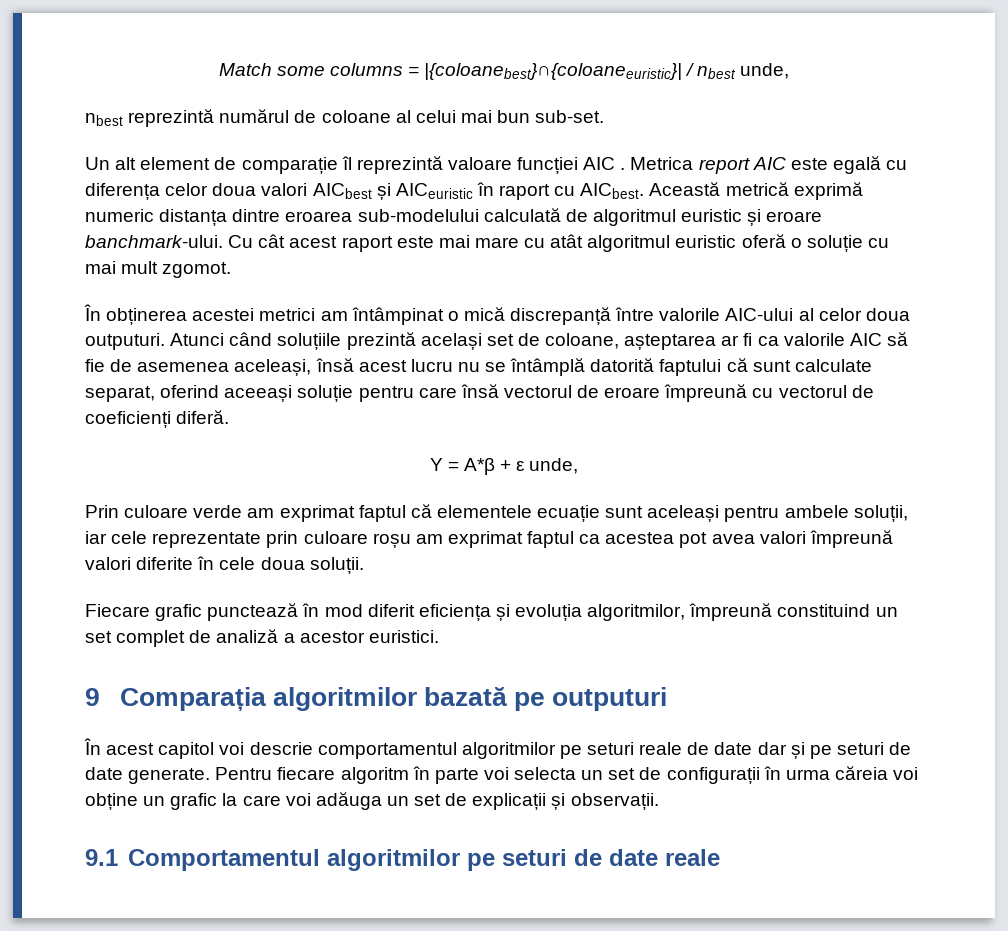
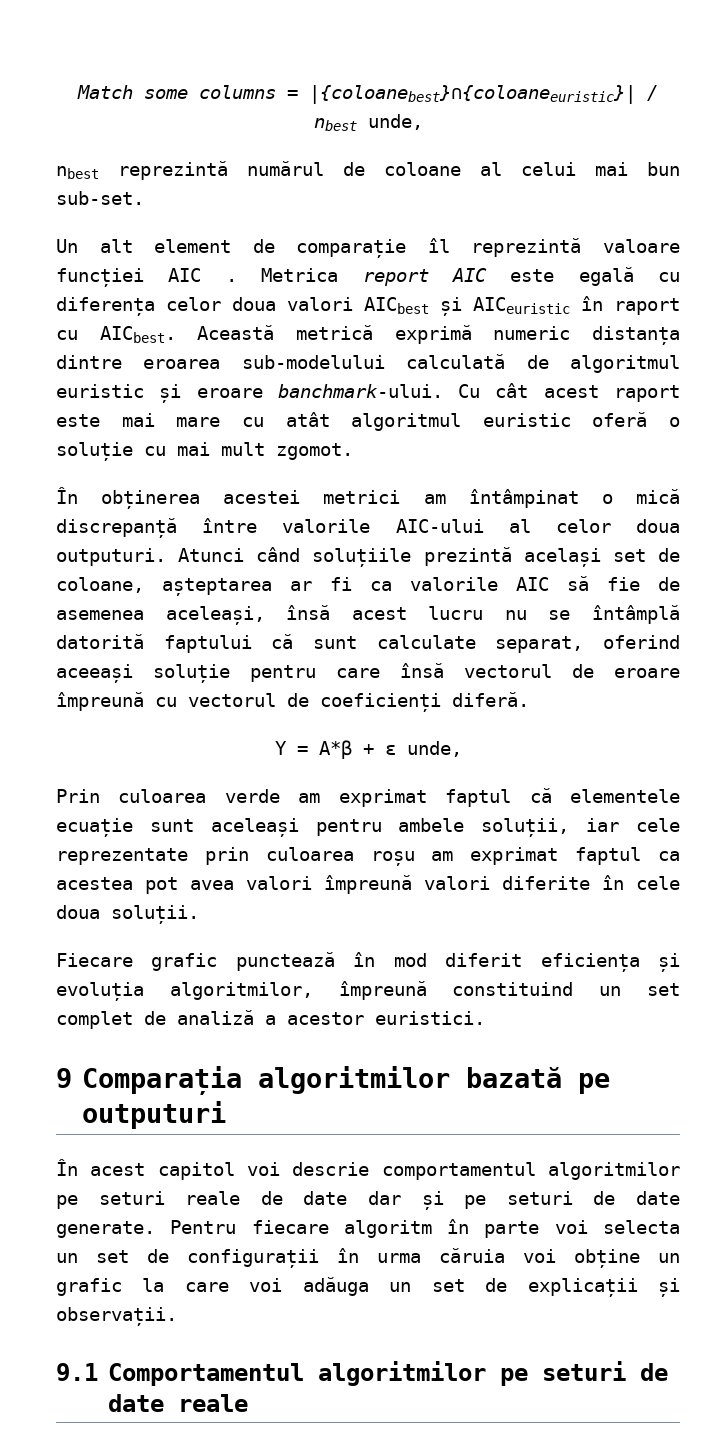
[124,505,189,518] culoare -> [118,789,207,803] culoarea
[303,531,368,544] culoare -> [265,847,354,861] culoarea
[834,766,888,780] căreia -> [439,1248,505,1263] căruia

